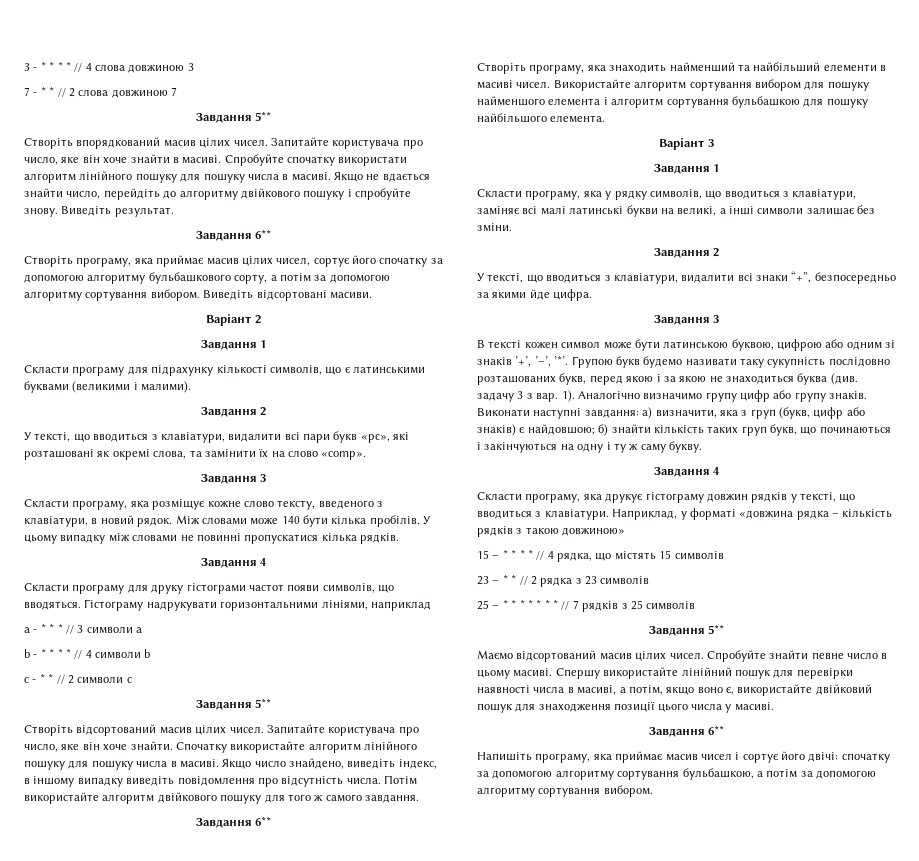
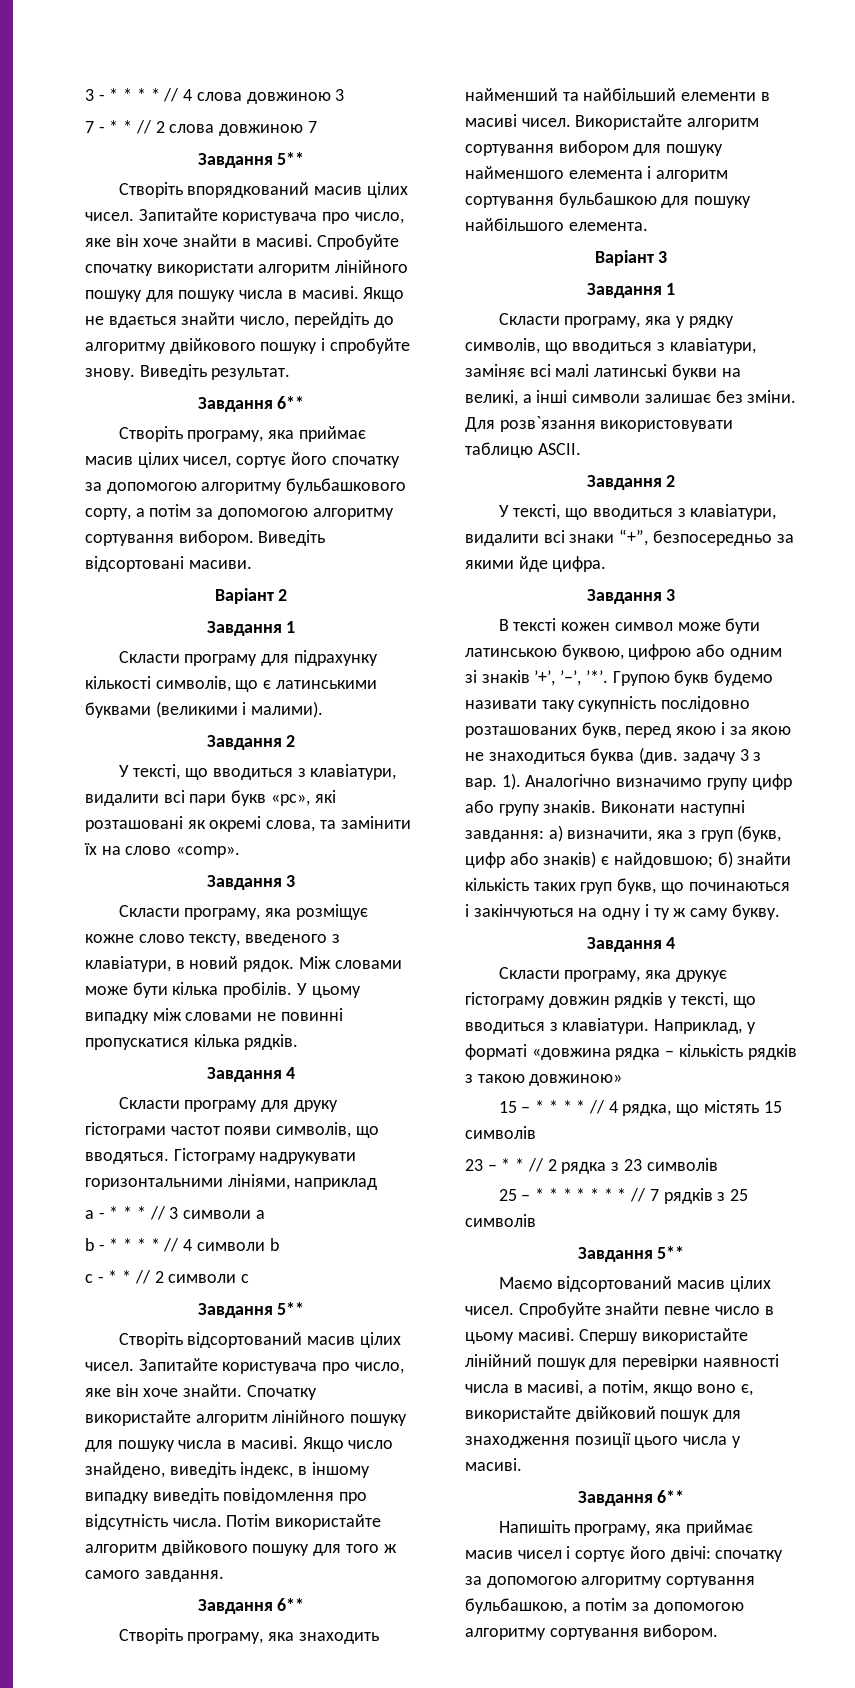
[281,516,300,524] 140 -> (128, 990) none
(512, 227) none -> [465,416,734,432] [465,442,581,458] Для розв`язання використовувати таблицю ASCII.

